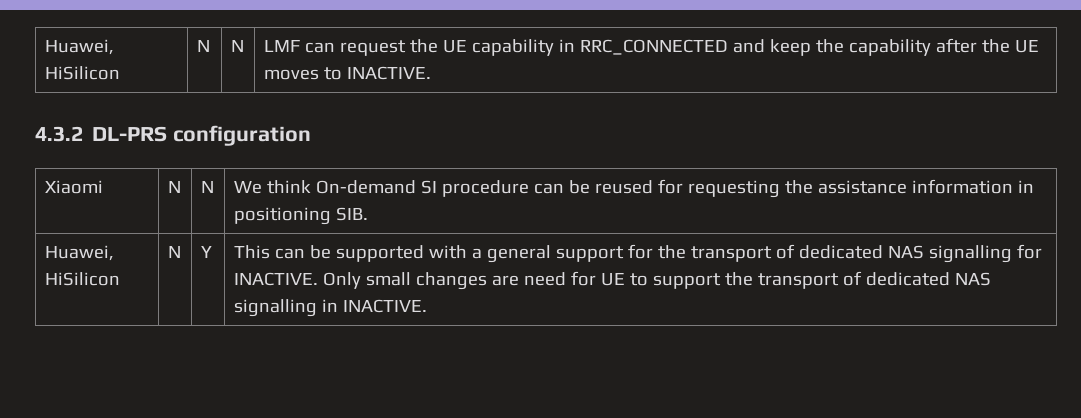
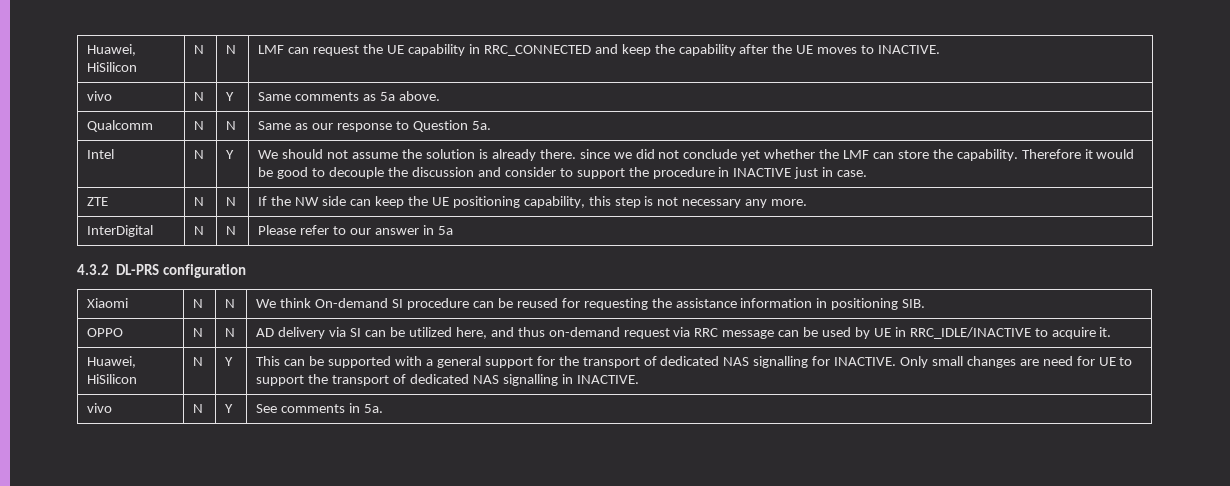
(431, 73) none -> [87,91,113,101] [194,92,205,101] [226,92,235,101] [258,91,441,101] [87,120,154,132] [194,121,205,130] [226,121,237,130] [258,120,491,132] [87,149,115,159] [194,150,205,159] [226,150,235,159] [258,149,1135,161] [258,167,868,179] [87,197,109,206] [194,197,205,206] [226,197,237,206] [258,196,808,208] [87,225,154,237] [194,226,205,235] [226,226,237,235] [258,225,453,235] // vivo | N | Y | Same comments as 5a above. // Qualcomm | N | N | Same as our response to Question 5a. // Intel | N | Y | We should not assume the solution is already there. since we did not conclude yet whether the LMF can store the capability. Therefore it would be good to decouple the discussion and consider to support the procedure in INACTIVE just in case. // ZTE | N | N | If the NW side can keep the UE positioning capability, this step is not necessary any more. // InterDigital | N | N | Please refer to our answer in 5a
(368, 214) none -> [87,328,124,337] [193,328,204,337] [225,328,236,337] [256,327,1112,339] // OPPO | N | N | AD delivery via SI can be utilized here, and thus on-demand request via RRC message can be used by UE in RRC_IDLE/INACTIVE to acquire it.
(427, 306) none -> [87,403,113,413] [193,404,204,413] [225,404,234,413] [256,403,384,413] // vivo | N | Y | See comments in 5a.

